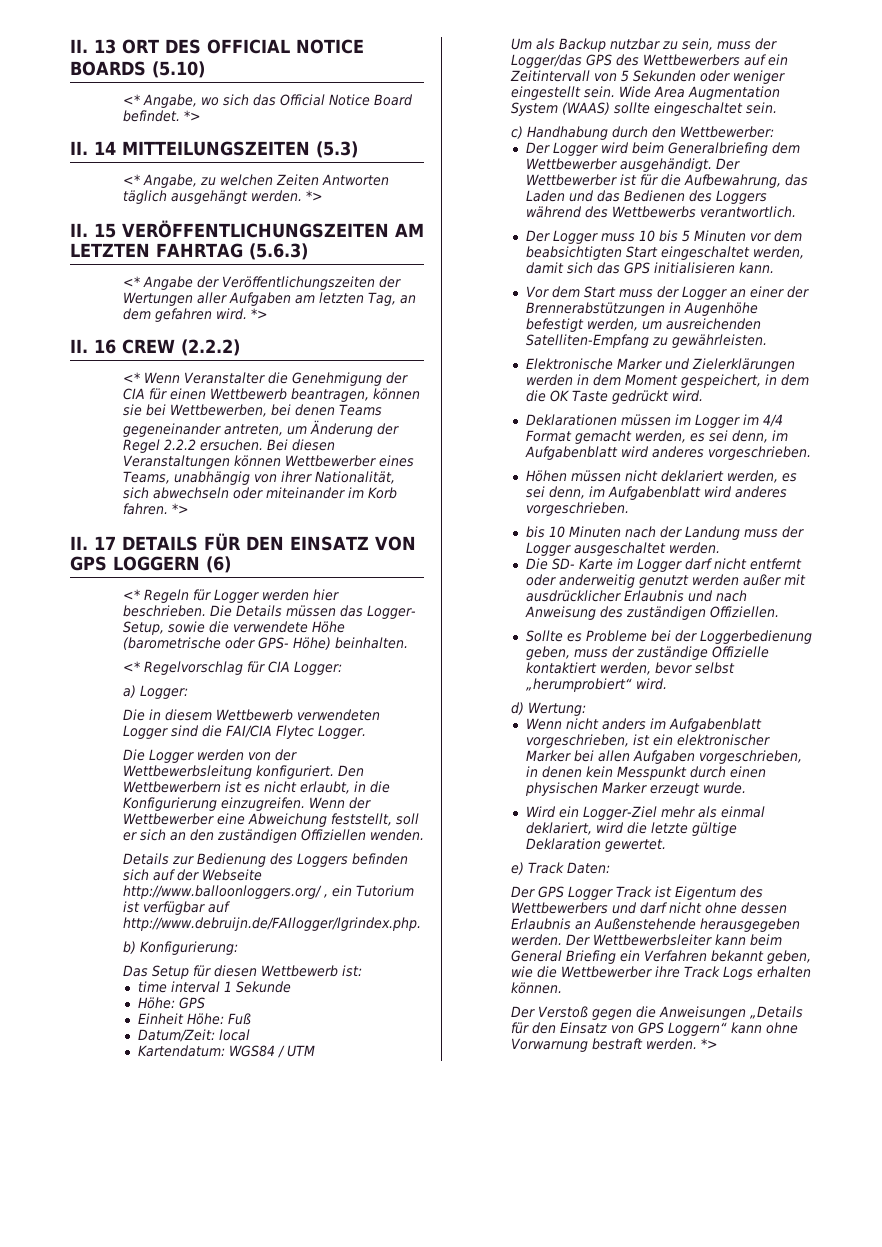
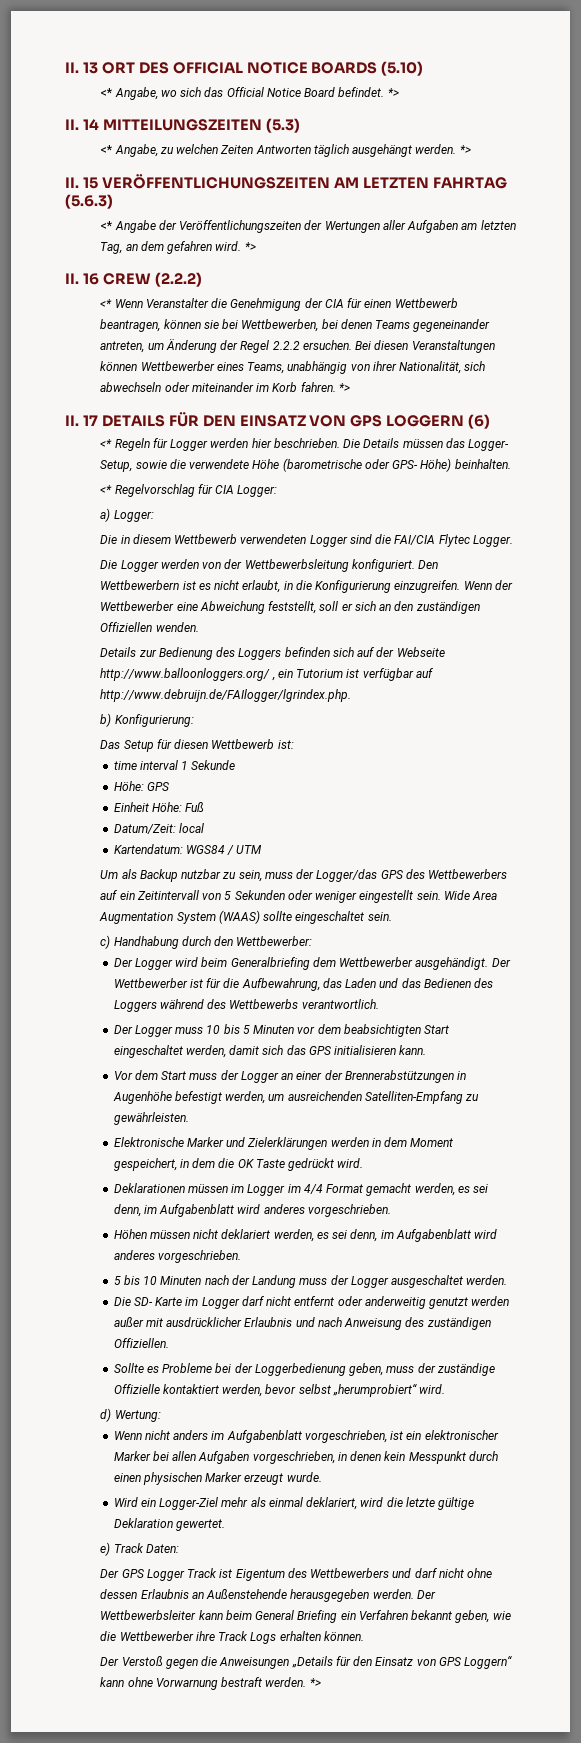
(629, 509) none -> [113,1276,121,1285] 5

